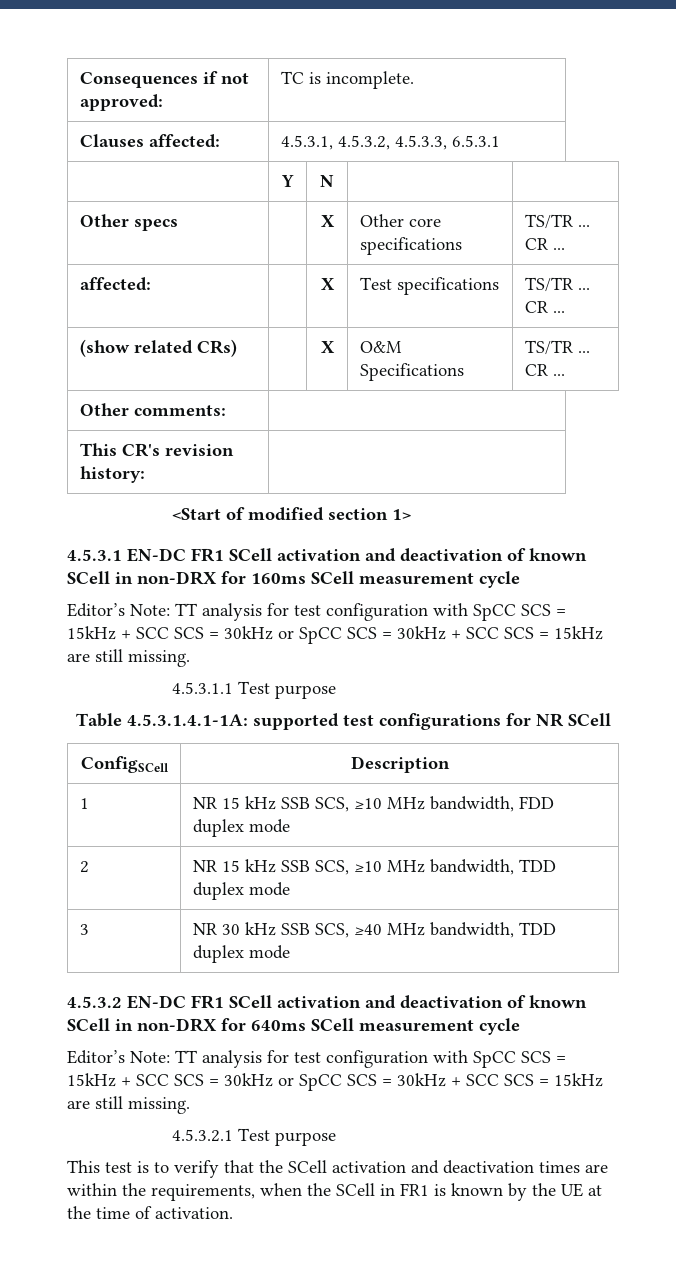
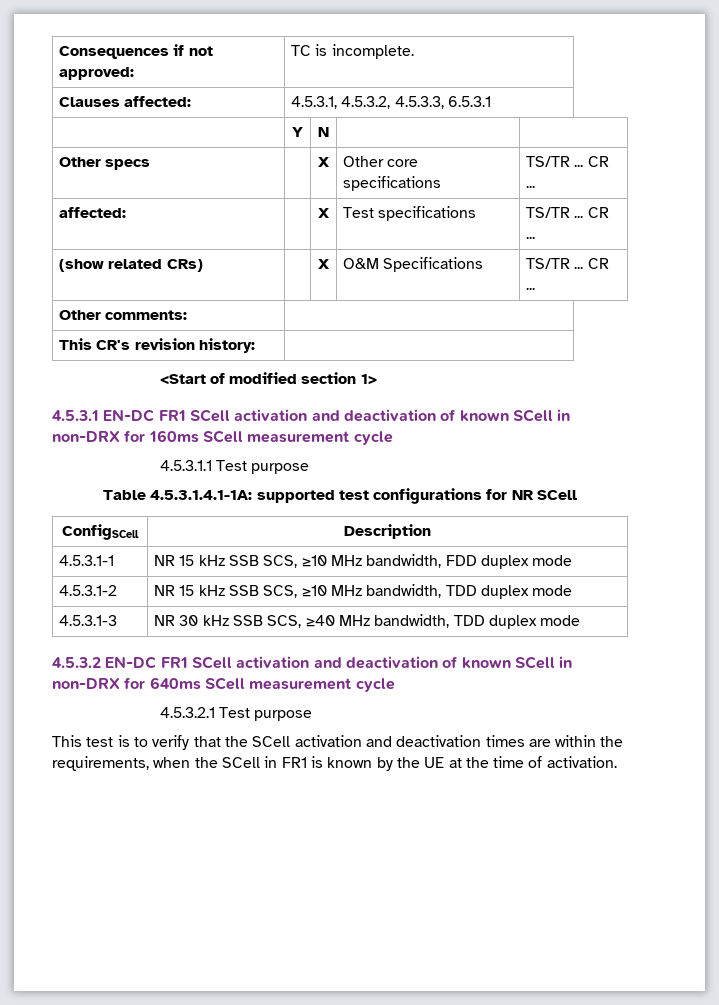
[67,603,566,621] [67,626,603,644] [67,649,190,667] // Editor’s Note: TT analysis for test configuration with SpCC SCS = 15kHz + SCC SCS = 30kHz or SpCC SCS = 30kHz + SCC SCS = 15kHz are still missing. -> (393, 438) none
[79,798,89,809] 1 -> [58,555,114,566] 4.5.3.1-1
[79,861,89,873] 2 -> [58,585,117,596] 4.5.3.1-2
[79,924,89,935] 3 -> [58,615,117,626] 4.5.3.1-3
[67,1050,566,1068] [67,1073,603,1091] [67,1096,190,1114] // Editor’s Note: TT analysis for test configuration with SpCC SCS = 15kHz + SCC SCS = 30kHz or SpCC SCS = 30kHz + SCC SCS = 15kHz are still missing. -> (395, 685) none

